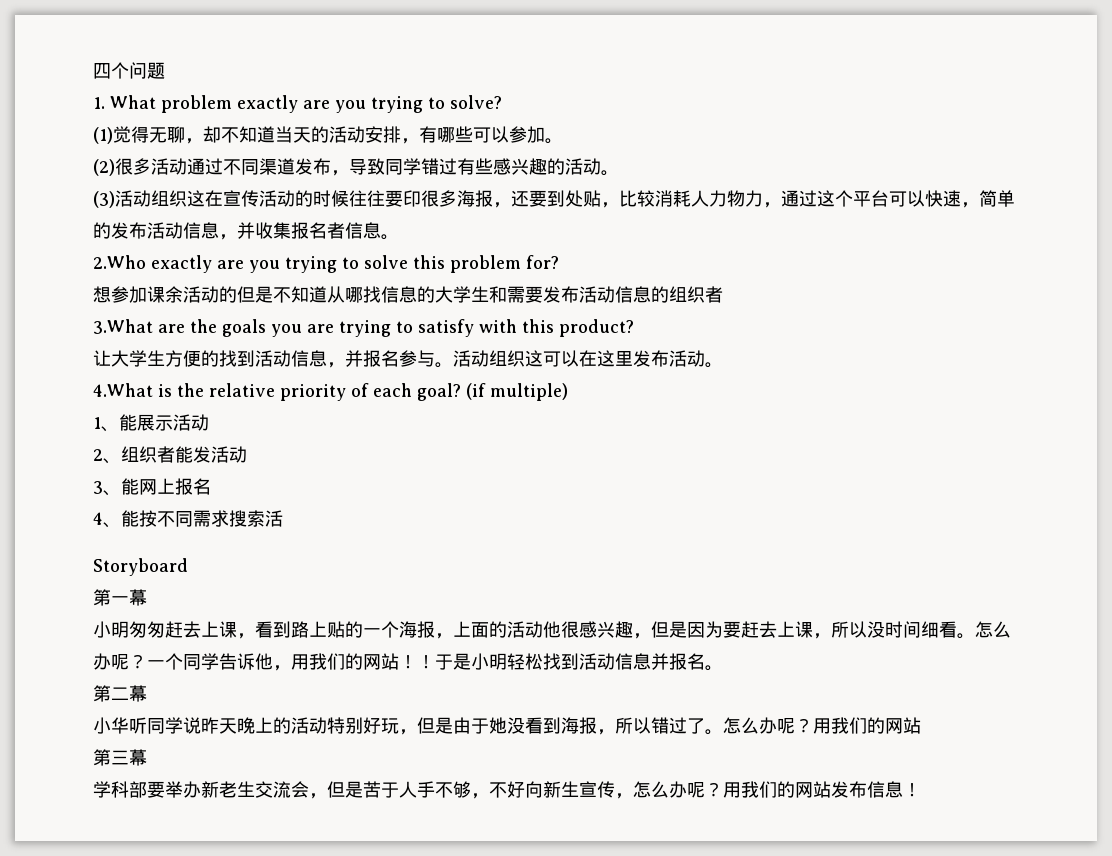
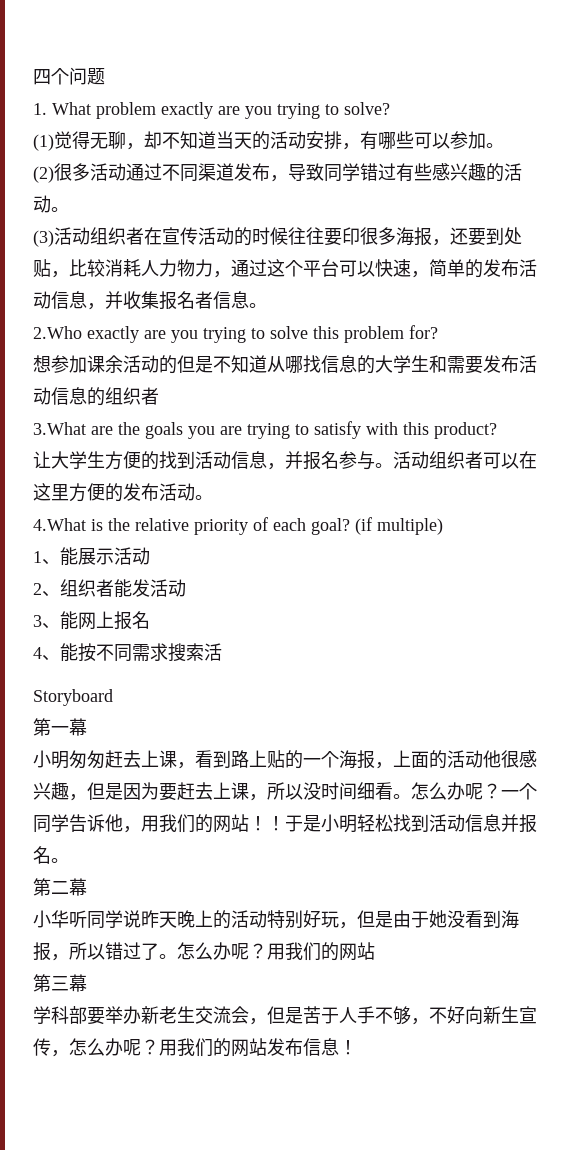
[187,190,205,207] 这 -> [126,227,144,245] 者
[525,350,543,367] 这 -> [465,451,483,469] 者
(633, 358) none -> [69,483,123,502] 方便的

